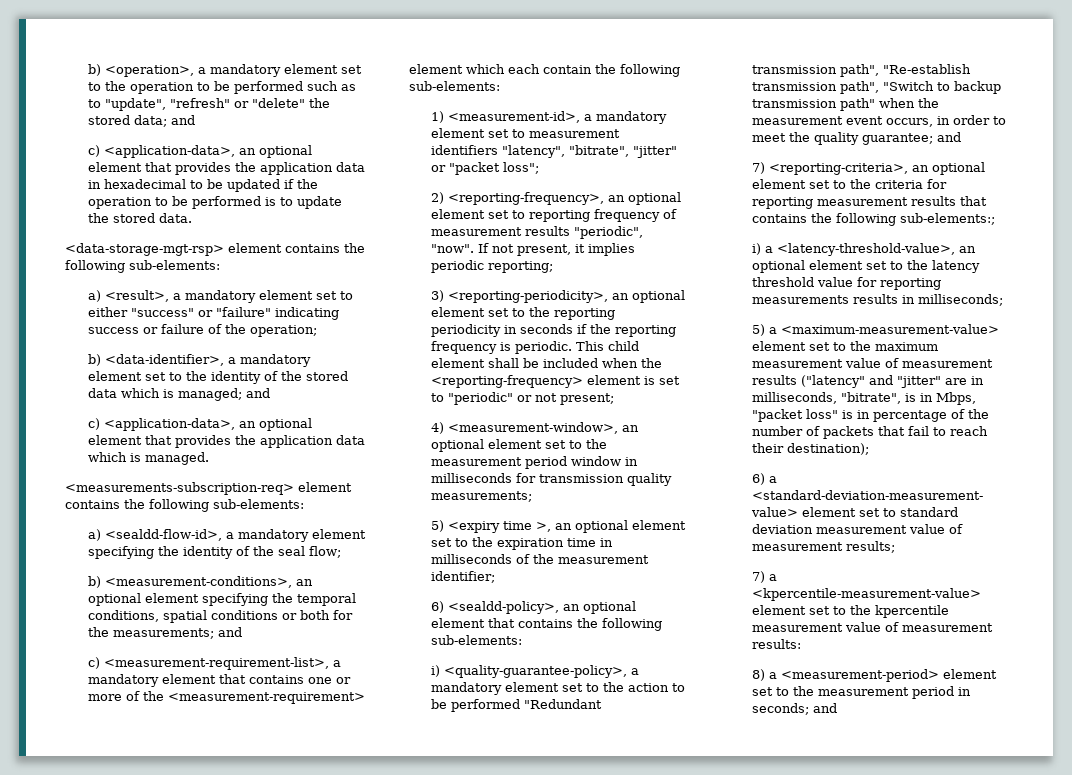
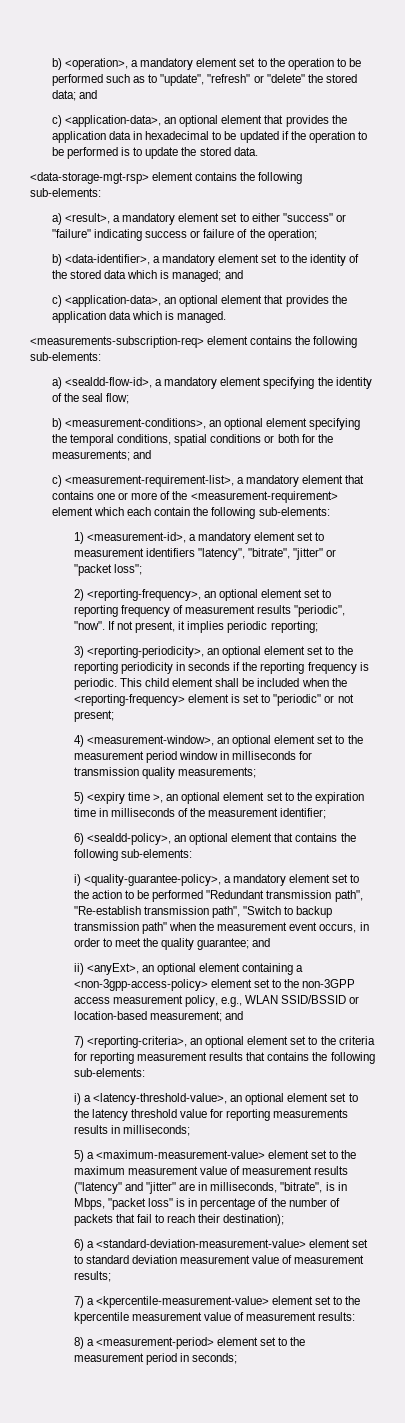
(962, 137) none -> [73,963,304,975] [73,979,356,991] [73,995,360,1007] [73,1011,244,1022] // ii) <anyExt>, an optional element containing a <non-3gpp-access-policy> element set to the non-3GPP access measurement policy, e.g., WLAN SSID/BSSID or location-based measurement; and
[900,213,996,225] sub-elements:; -> [73,1068,145,1077] sub-elements:
[813,703,838,713] and -> (238, 1358) none

